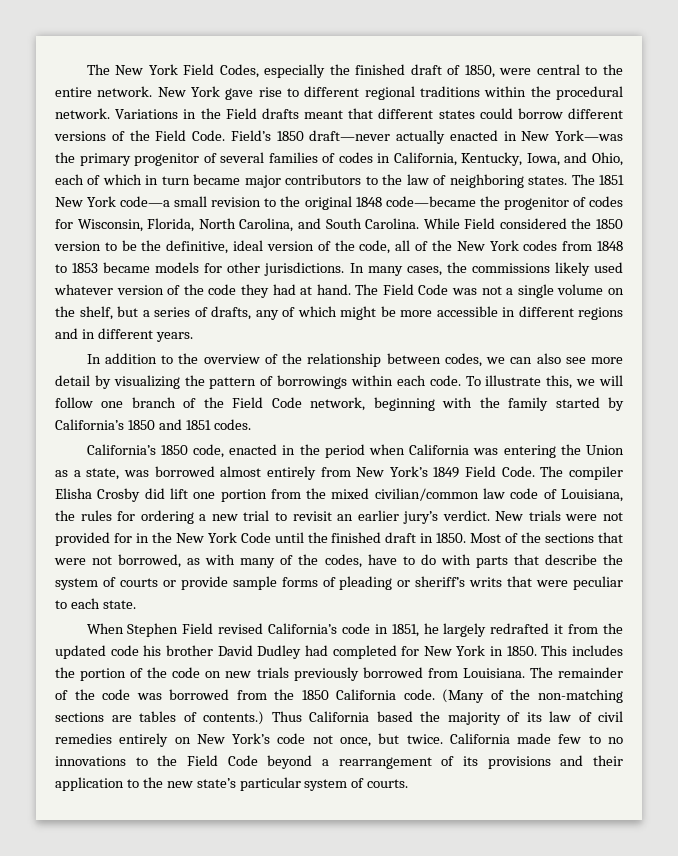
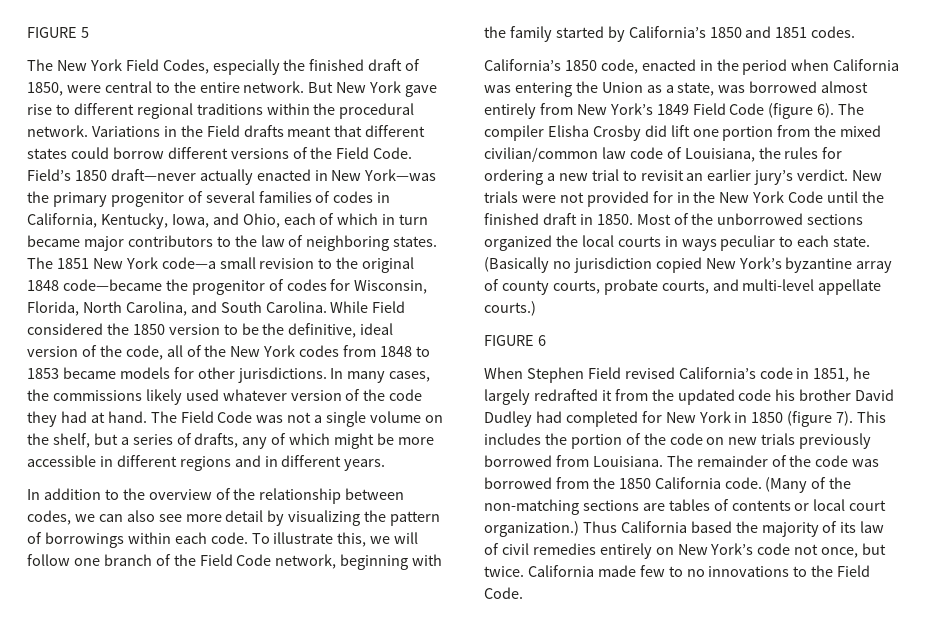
(86, 69) none -> [27,27,89,38] FIGURE 5 //
(153, 91) none -> [308,82,334,93] But
[501,466,535,477] Code. -> [729,103,835,119] Code (figure 6).
[545,532,623,543] [54,554,623,568] [55,576,624,590] [55,598,136,609] sections that were not borrowed, as with many of the codes, have to do with parts that describe the system of courts or provide sample forms of pleading or sheriff’s writs that were peculiar to each state. -> [717,213,864,225] [484,235,871,251] [484,257,893,273] [484,279,882,295] [484,301,536,316] [484,335,546,346] unborrowed sections organized the local courts in ways peculiar to each state. (Basically no jurisdiction copied New York’s byzantine array of county courts, probate courts, and multi-level appellate courts.) // FIGURE 6
[506,646,537,656] 1850. -> [751,411,854,427] 1850 (figure 7).
[203,711,264,725] contents.) -> [731,499,887,511] [484,521,579,537] contents or local court organization.)
[227,755,623,769] [55,777,409,791] Code beyond a rearrangement of its provisions and their application to the new state’s particular system of courts. -> [484,587,523,599] Code.

